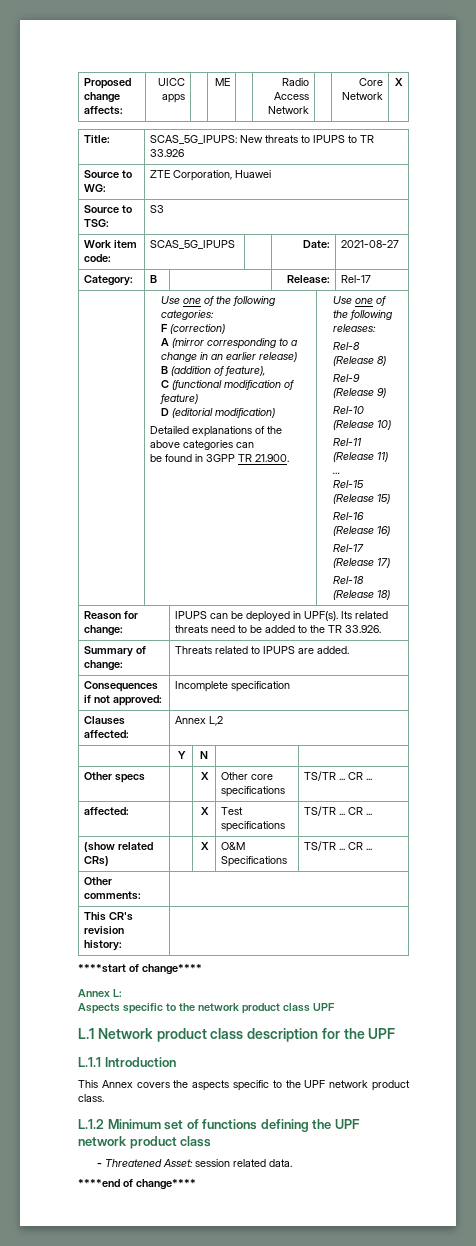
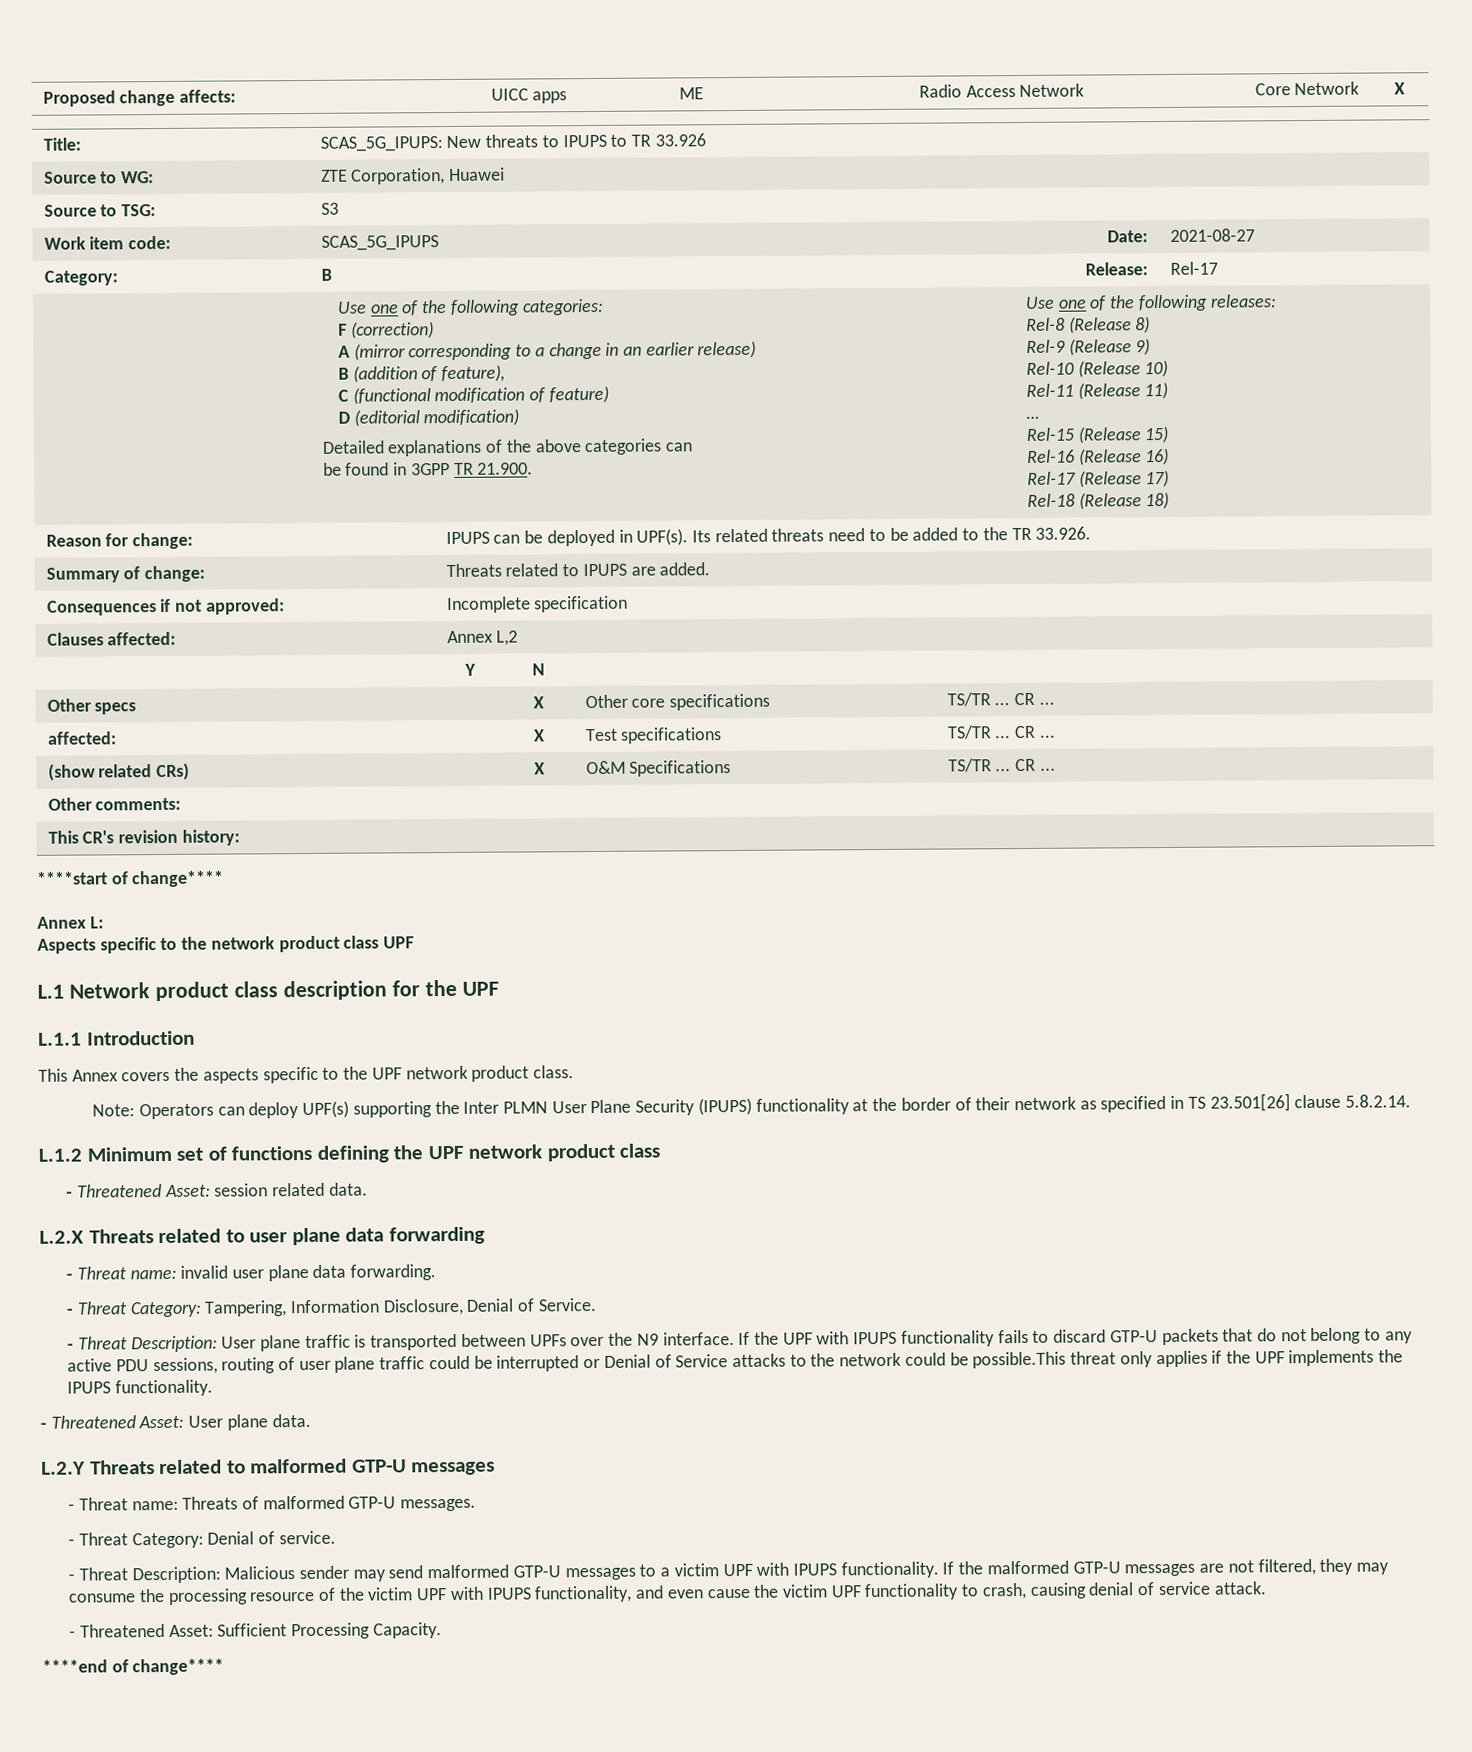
(104, 1098) none -> [92,1093,1412,1120] // Note: Operators can deploy UPF(s) supporting the Inter PLMN User Plane Security (IPUPS) functionality at the border of their network as specified in TS 23.501[26] clause 5.8.2.14.
(293, 1163) none -> [39,1226,485,1246] [66,1264,437,1282] [67,1297,597,1318] [67,1327,1413,1353] [67,1349,1404,1375] [67,1379,213,1397] [40,1413,311,1431] [41,1458,496,1476] [68,1495,477,1512] [68,1530,336,1549] [68,1558,1389,1584] [68,1581,1267,1605] [69,1622,442,1640] // L.2.X Threats related to user plane data forwarding // - Threat name: invalid user plane data forwarding. // - Threat Category: Tampering, Information Disclosure, Denial of Service. // - Threat Description: User plane traffic is transported between UPFs over the N9 interface. If the UPF with IPUPS functionality fails to discard GTP-U packets that do not belong to any active PDU sessions, routing of user plane traffic could be interrupted or Denial of Service attacks to the network could be possible.This threat only applies if the UPF implements the IPUPS functionality. // - Threatened Asset: User plane data. // L.2.Y Threats related to malformed GTP-U messages // - Threat name: Threats of malformed GTP-U messages. // - Threat Category: Denial of service. // - Threat Description: Malicious sender may send malformed GTP-U messages to a victim UPF with IPUPS functionality. If the malformed GTP-U messages are not filtered, they may consume the processing resource of the victim UPF with IPUPS functionality, and even cause the victim UPF functionality to crash, causing denial of service attack. // - Threatened Asset: Sufficient Processing Capacity.

